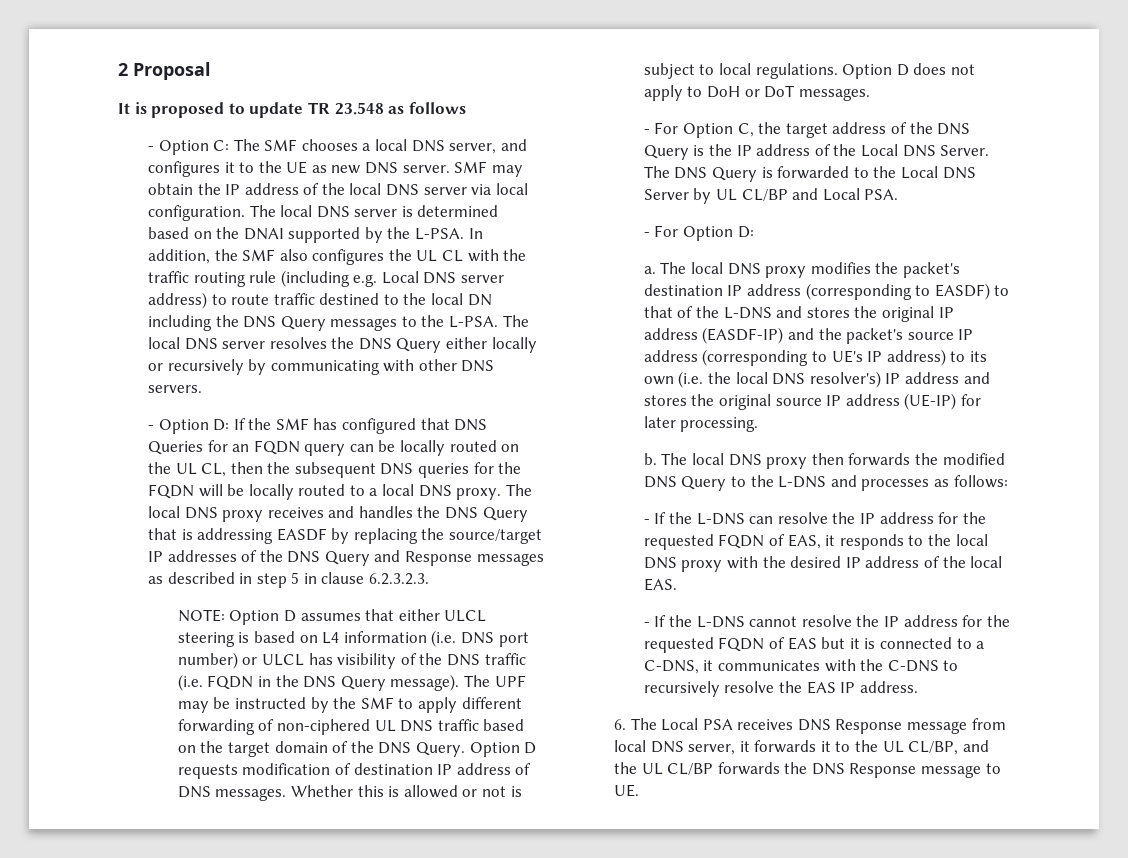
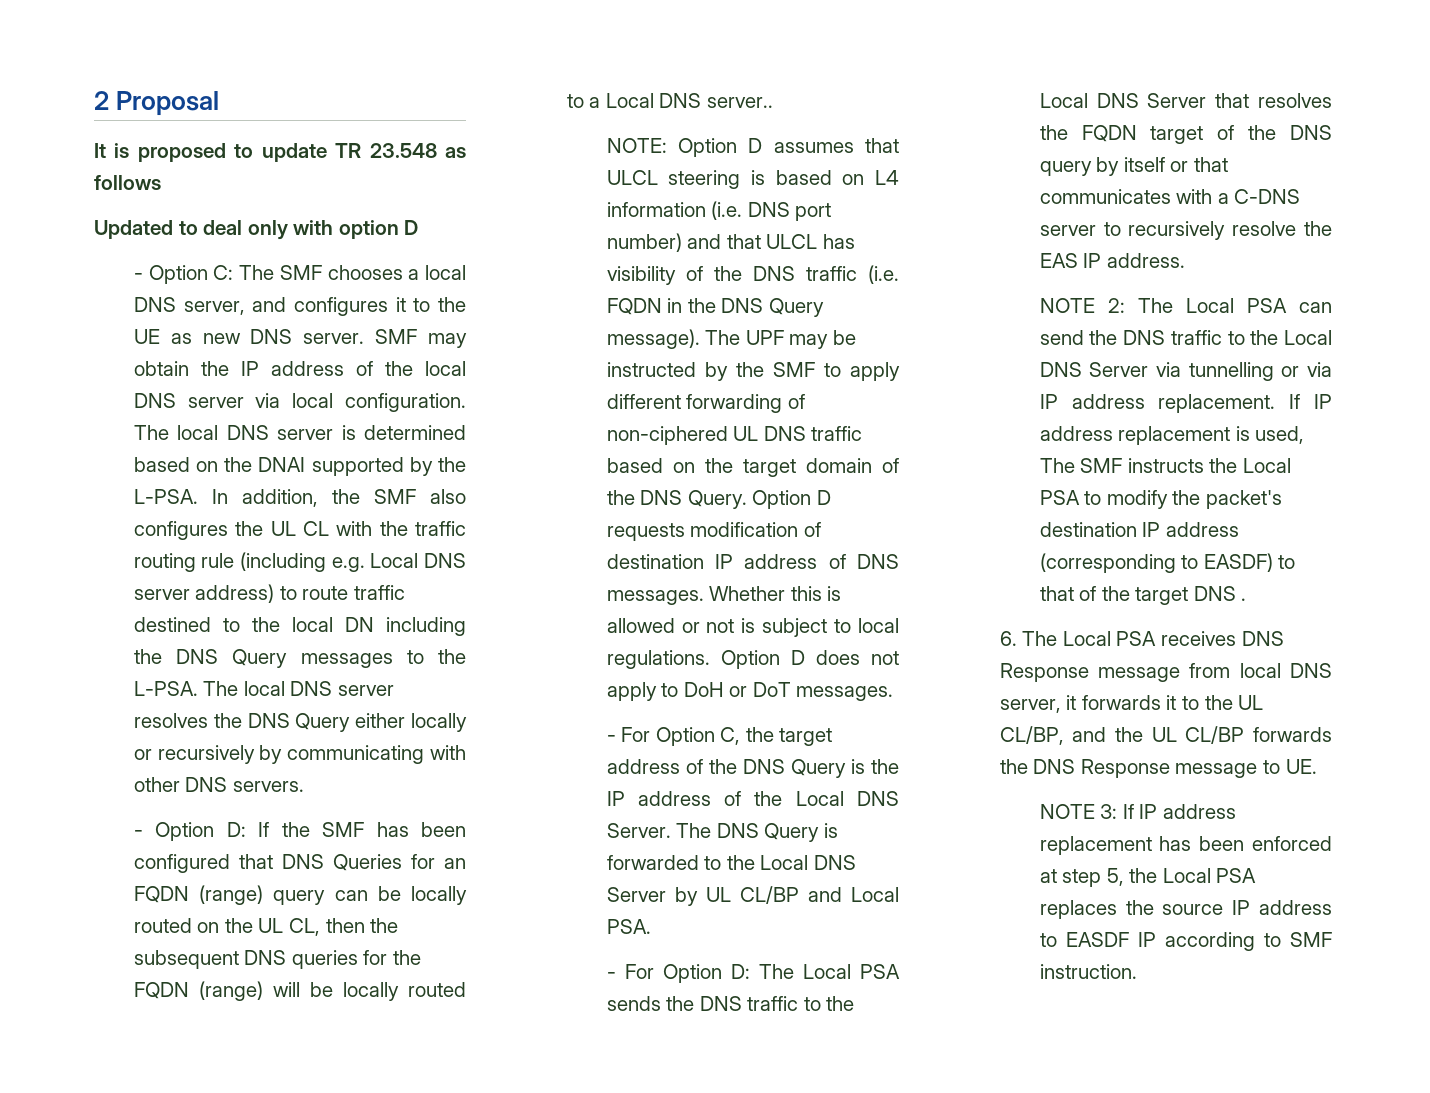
(466, 108) none -> [94,220,419,240] // Updated to deal only with option D
(338, 424) none -> [421,822,466,837] been
(300, 447) none -> [199,885,264,905] (range)
(194, 491) none -> [198,981,263,1001] (range)
[382,484,532,500] [147,506,528,522] [147,528,543,544] [147,550,544,566] [147,572,430,588] local DNS proxy. The local DNS proxy receives and handles the DNS Query that is addressing EASDF by replacing the source/target IP addresses of the DNS Query and Response messages as described in step 5 in clause 6.2.3.2.3. -> [605,93,773,108] Local DNS server..
[398,609,440,621] either -> (899, 145) none
[242,657,258,665] or -> [687,234,761,249] and that
[643,262,871,278] // a. The local DNS proxy modifies -> [758,964,900,979] [606,996,855,1011] [1039,93,1332,108] [1039,125,1332,144] [1039,157,1228,176] [1039,189,1301,204] [1039,221,1332,240] [1039,253,1185,268] [1039,298,1332,313] [1039,330,1332,345] [1039,362,1332,381] [1039,394,1332,413] [1039,426,1305,445] [1039,458,1291,473] [1039,490,1168,509] The Local PSA sends the DNS traffic to the Local DNS Server that resolves the FQDN target of the DNS query by itself or that communicates with a C-DNS server to recursively resolve the EAS IP address. // NOTE 2: The Local PSA can send the DNS traffic to the Local DNS Server via tunnelling or via IP address replacement. If IP address replacement is used, The SMF instructs the Local PSA to modify
[723,306,954,322] [643,327,974,344] [643,349,987,366] [643,371,990,388] [643,393,981,410] [643,416,759,432] [643,453,1005,469] [643,475,1008,491] [643,512,986,525] [643,534,988,550] [643,556,1003,572] [643,578,677,591] [643,615,1010,628] [643,637,985,653] [643,659,959,674] [643,681,918,697] L-DNS and stores the original IP address (EASDF-IP) and the packet's source IP address (corresponding to UE's IP address) to its own (i.e. the local DNS resolver's) IP address and stores the original source IP address (UE-IP) for later processing. // b. The local DNS proxy then forwards the modified DNS Query to the L-DNS and processes as follows: // - If the L-DNS can resolve the IP address for the requested FQDN of EAS, it responds to the local DNS proxy with the desired IP address of the local EAS. // - If the L-DNS cannot resolve the IP address for the requested FQDN of EAS but it is connected to a C-DNS, it communicates with the C-DNS to recursively resolve the EAS IP address. -> [1135,586,1247,605] target DNS .
(639, 790) none -> [1039,804,1236,819] [1039,836,1332,855] [1039,868,1257,887] [1039,900,1332,919] [1039,932,1332,951] [1039,964,1137,979] // NOTE 3: If IP address replacement has been enforced at step 5, the Local PSA replaces the source IP address to EASDF IP according to SMF instruction.

